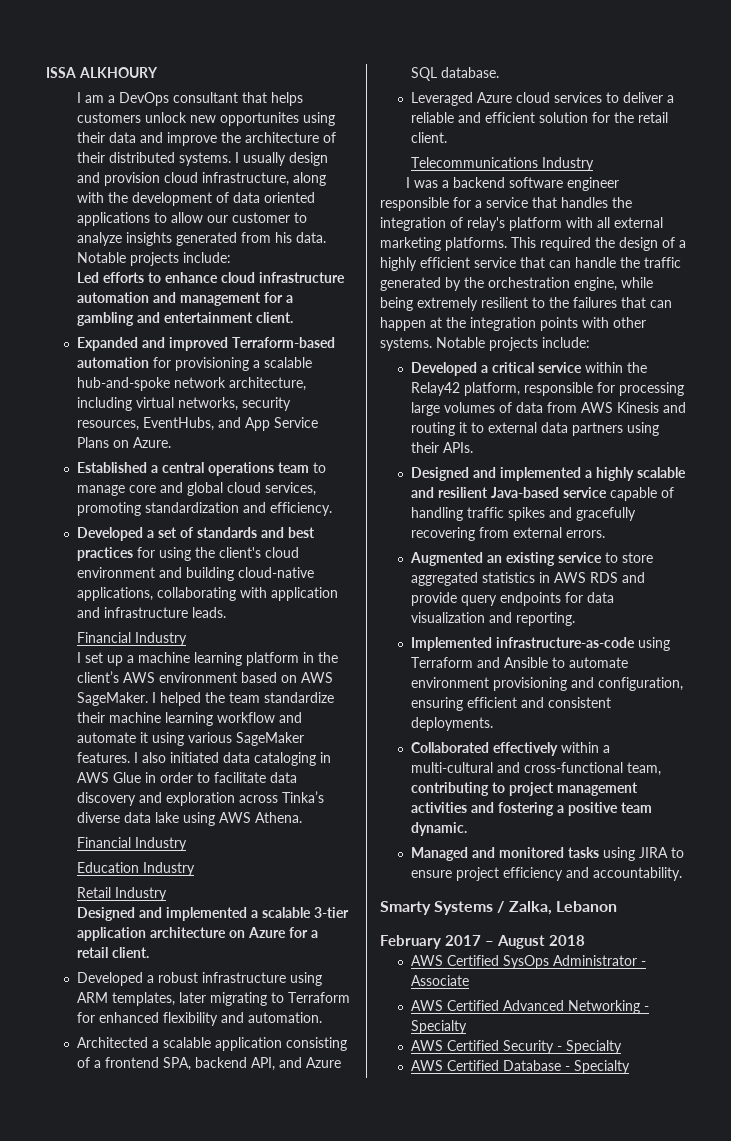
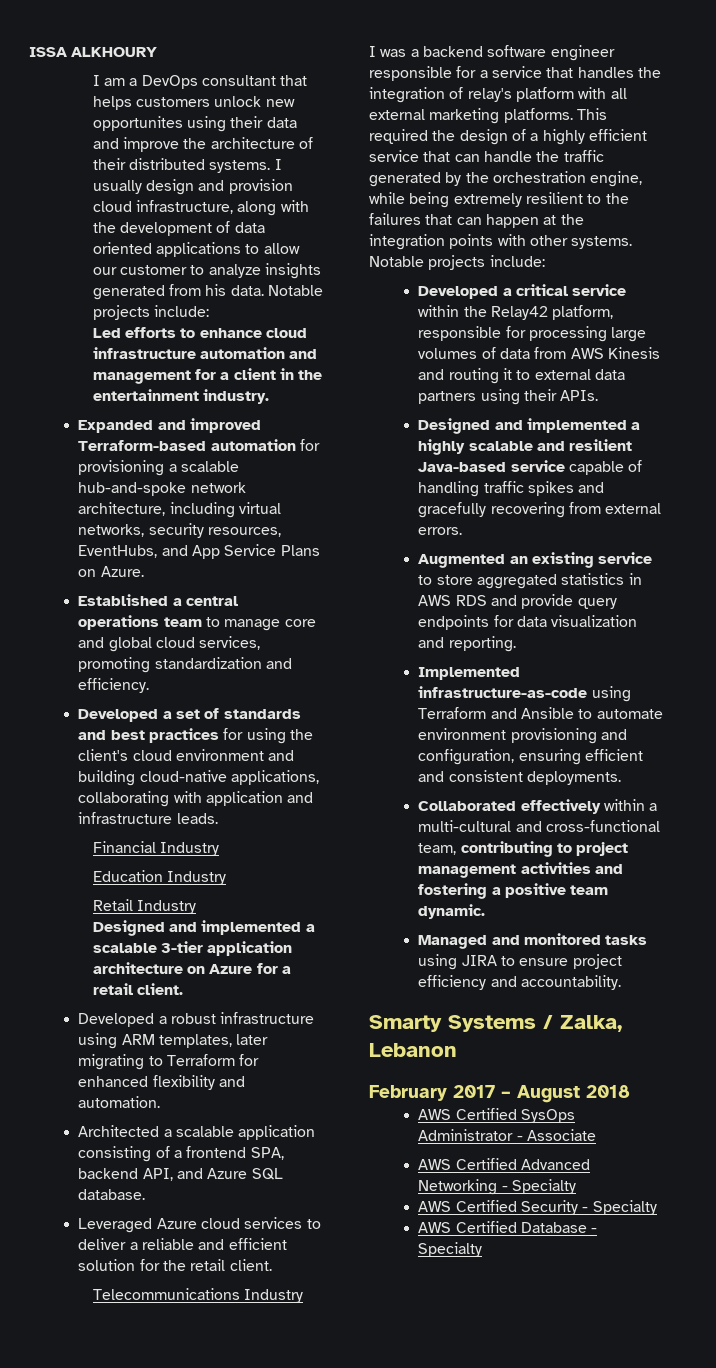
[77,312,294,326] gambling and entertainment client. -> [233,368,323,380] [92,389,269,404] client in the entertainment industry.
[77,652,339,666] [77,671,334,683] [77,692,335,706] [77,712,303,726] [77,732,305,746] [77,752,332,766] [77,772,298,783] [77,791,325,806] [77,812,303,826] [77,837,188,851] // I set up a machine learning platform in the client’s AWS environment based on AWS SageMaker. I helped the team standardize their machine learning workflow and automate it using various SageMaker features. I also initiated data cataloging in AWS Glue in order to facilitate data discovery and exploration across Tinka’s diverse data lake using AWS Athena. // Financial Industry -> (219, 849) none

